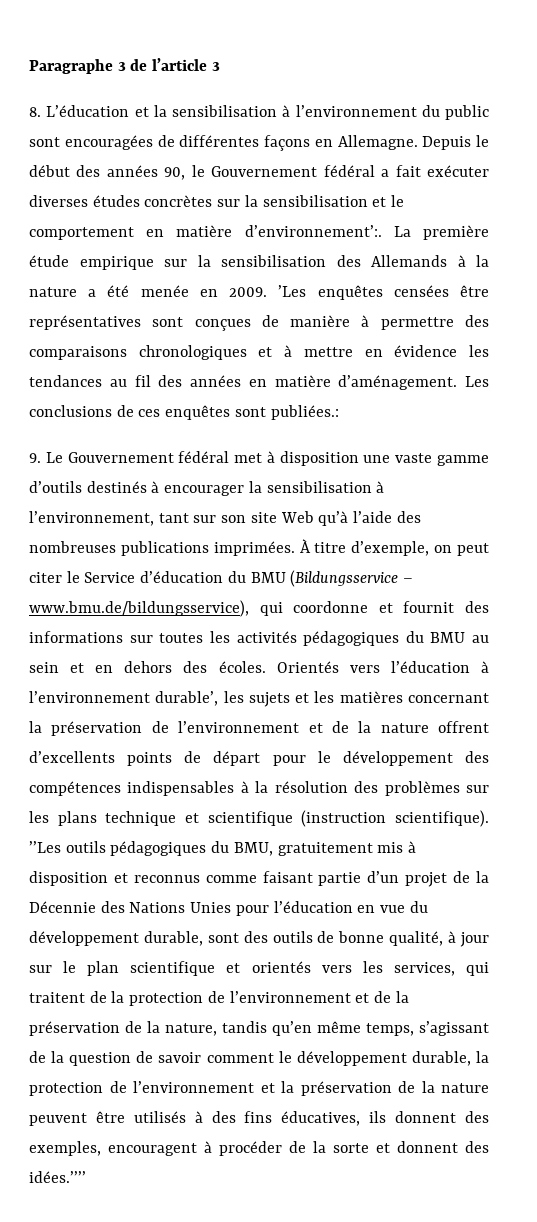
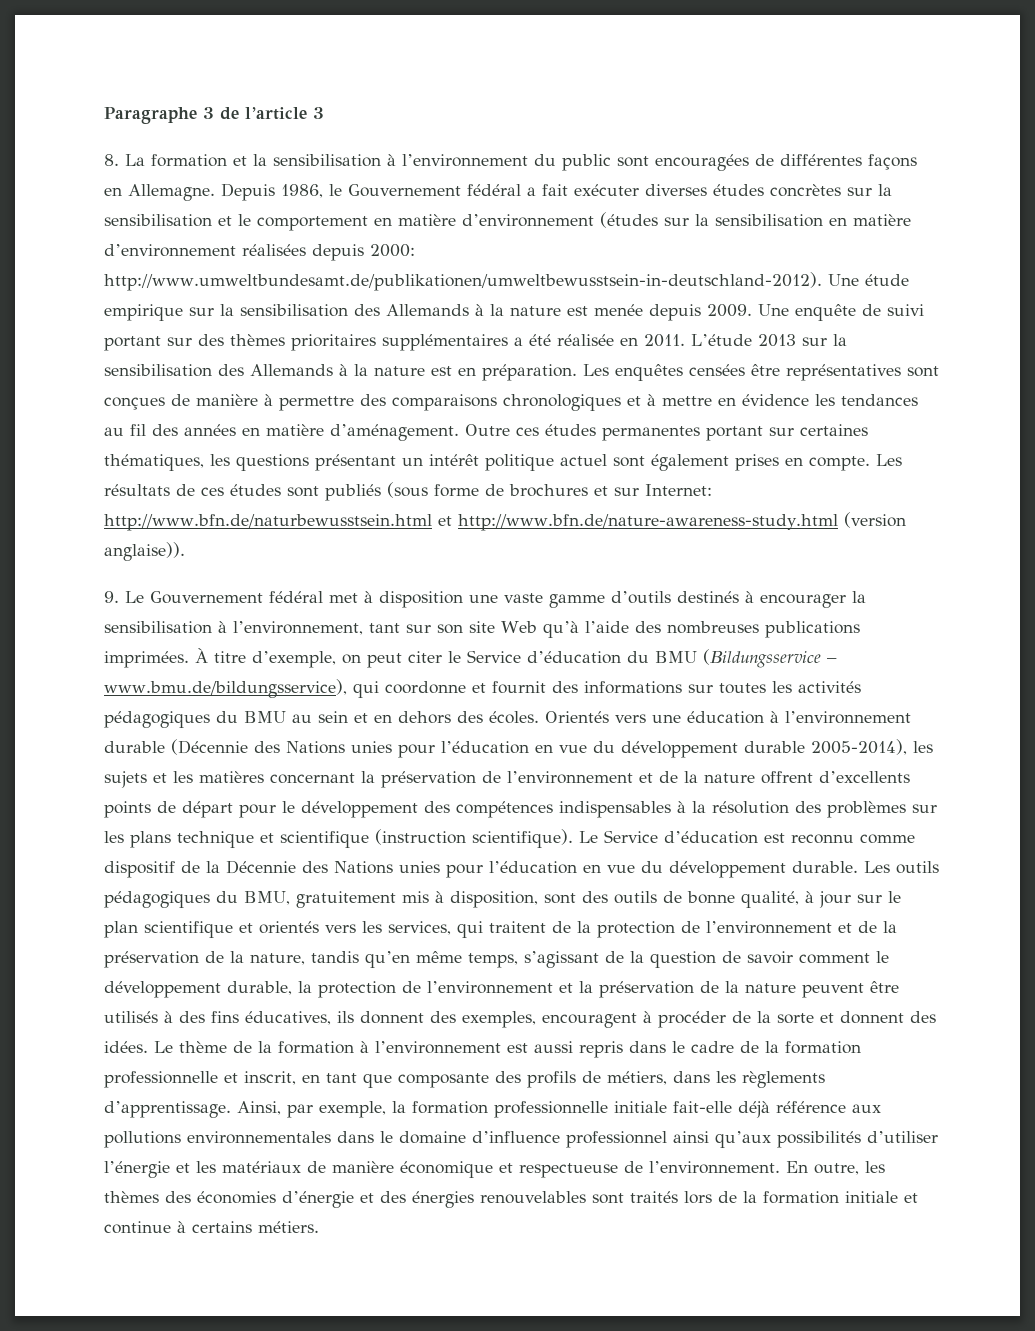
[46,105,130,117] L’éducation -> [125,154,227,167] La formation
[476,135,489,147] [29,165,186,180] le début des années 90, -> [281,184,323,198] 1986,
[244,225,489,240] d’environnement’:. La première -> [462,212,911,228] [104,244,415,261] [104,272,859,291] d’environnement (études sur la sensibilisation en matière d’environnement réalisées depuis 2000: http://www.umweltbundesamt.de/publikationen/umweltbewusstsein-in-deutschland-2012). Une
[88,285,307,297] a été menée en 2009. ’Les -> [567,304,924,321] [104,334,847,351] [104,364,609,381] est menée depuis 2009. Une enquête de suivi portant sur des thèmes prioritaires supplémentaires a été réalisée en 2011. L’étude 2013 sur la sensibilisation des Allemands à la nature est en préparation. Les
[465,376,489,387] [29,405,339,420] Les conclusions de ces enquêtes sont publiées.: -> [465,424,868,441] [104,454,902,471] [104,482,712,501] [104,512,906,531] [104,542,185,561] Outre ces études permanentes portant sur certaines thématiques, les questions présentant un intérêt politique actuel sont également prises en compte. Les résultats de ces études sont publiés (sous forme de brochures et sur Internet: http://www.bfn.de/naturbewusstsein.html et http://www.bfn.de/nature-awareness-study.html (version anglaise)).
[390,661,489,673] [29,691,219,706] l’éducation à l’environnement durable’, -> [652,711,911,724] [104,739,907,758] une éducation à l’environnement durable (Décennie des Nations unies pour l’éducation en vue du développement durable 2005-2014),
[29,841,61,853] ’’Les -> [579,830,915,844] [104,860,890,878] Le Service d’éducation est reconnu comme dispositif de la Décennie des Nations unies pour l’éducation en vue du développement durable. Les
[29,871,490,887] [29,901,428,916] [29,931,203,946] disposition et reconnus comme faisant partie d’un projet de la Décennie des Nations Unies pour l’éducation en vue du développement durable, -> [450,891,538,908] disposition,
[29,1171,86,1183] idées.’’’’ -> [104,1041,861,1058] [104,1071,825,1088] [104,1101,881,1118] [104,1131,938,1148] [104,1161,885,1178] [104,1191,918,1208] [104,1221,319,1234] idées. Le thème de la formation à l’environnement est aussi repris dans le cadre de la formation professionnelle et inscrit, en tant que composante des profils de métiers, dans les règlements d’apprentissage. Ainsi, par exemple, la formation professionnelle initiale fait-elle déjà référence aux pollutions environnementales dans le domaine d’influence professionnel ainsi qu’aux possibilités d’utiliser l’énergie et les matériaux de manière économique et respectueuse de l’environnement. En outre, les thèmes des économies d’énergie et des énergies renouvelables sont traités lors de la formation initiale et continue à certains métiers.

